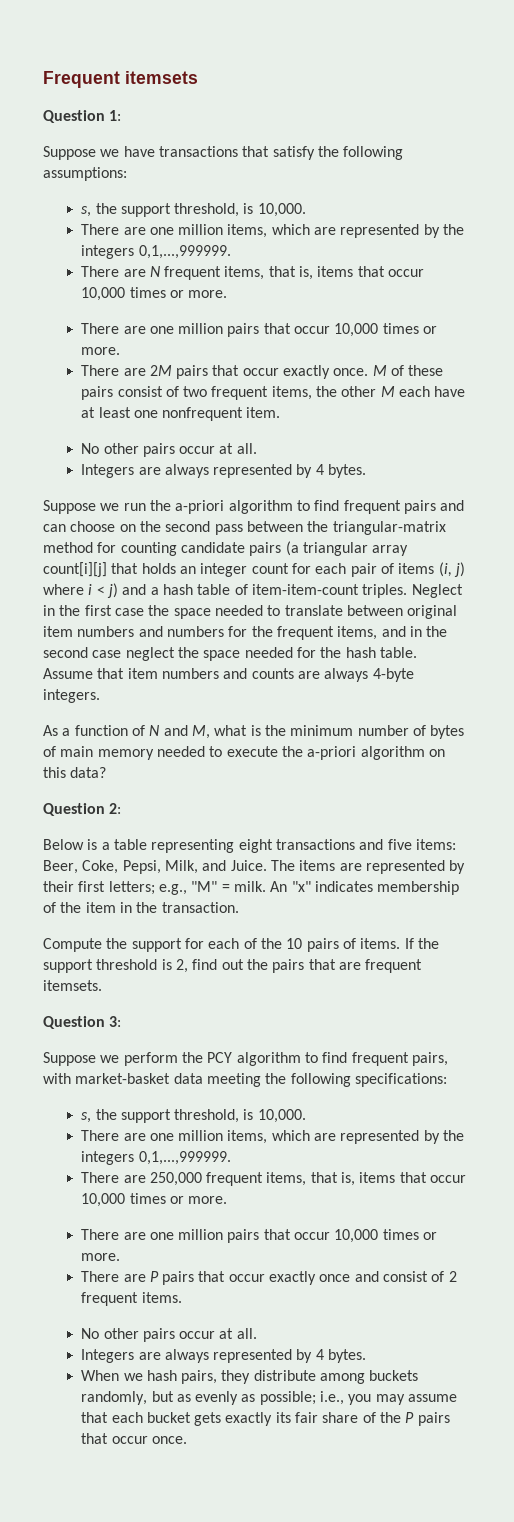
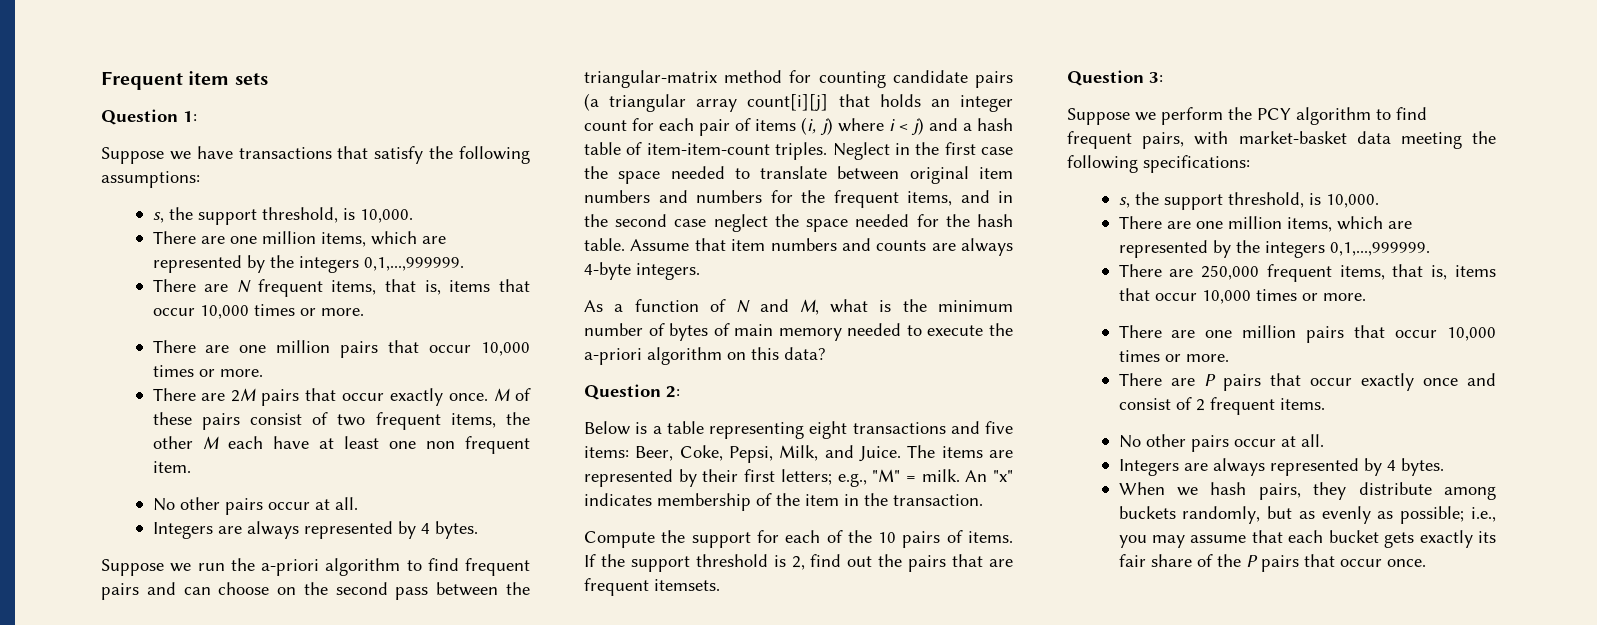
[125,71,198,84] itemsets -> [188,71,268,85] item sets
[162,407,244,421] nonfrequent -> [425,436,530,454] non frequent

